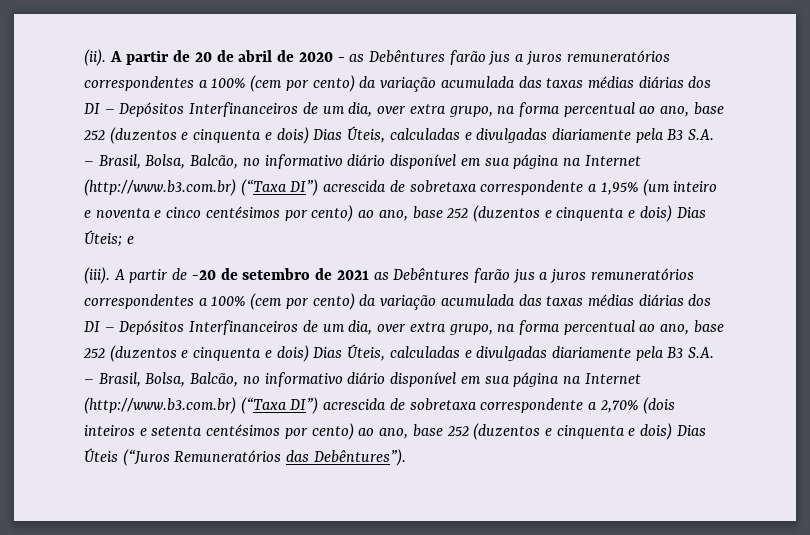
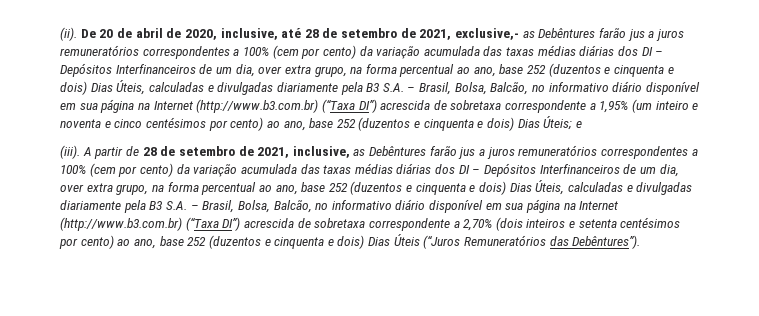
[109,50,191,65] A partir de -> [80,29,96,38] De
[298,52,345,62] 2020 - -> [184,28,520,40] 2020, inclusive, até 28 de setembro de 2021, exclusive,-
[191,268,369,280] -20 de setembro de 2021 -> [142,146,350,158] 28 de setembro de 2021, inclusive,

